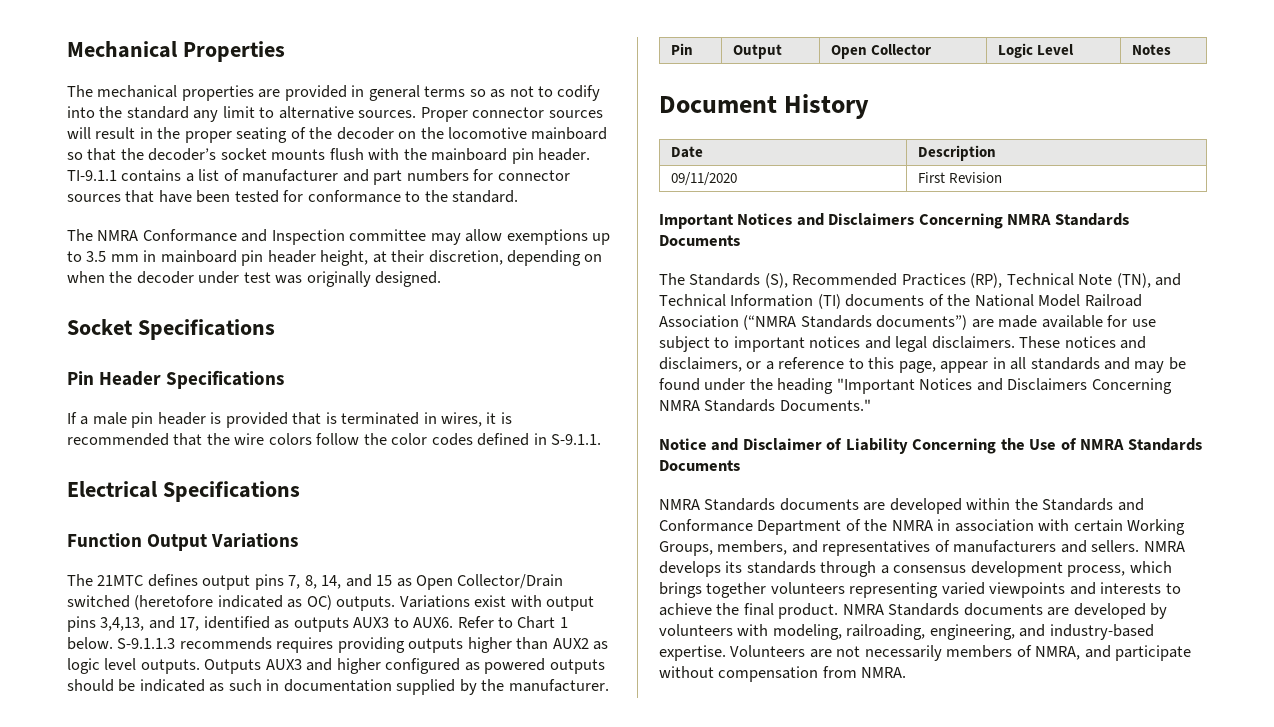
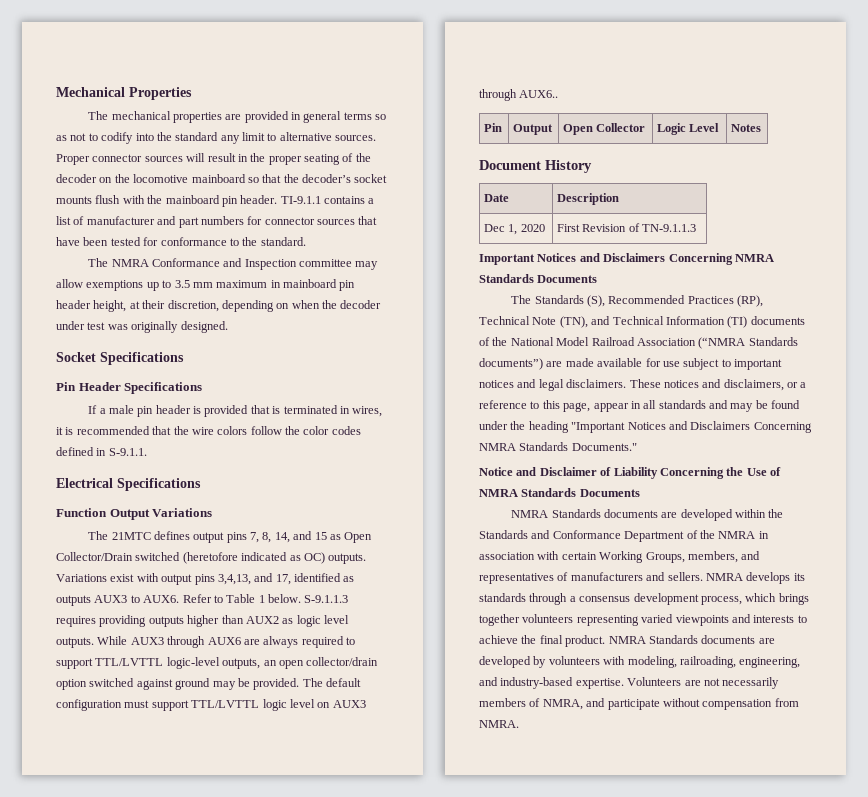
(139, 258) none -> [216,280,268,288] maximum
[517,616,556,629] Chart -> [226,594,256,603] Table
[179,637,272,650] recommends -> (349, 599) none
[204,658,605,674] [67,679,609,695] Outputs AUX3 and higher configured as powered outputs should be indicated as such in documentation supplied by the manufacturer. -> [97,636,355,648] [56,657,379,669] [56,678,361,690] [56,699,366,711] [479,89,559,101] While AUX3 through AUX6 are always required to support TTL/LVTTL logic-level outputs, an open collector/drain option switched against ground may be provided. The default configuration must support TTL/LVTTL logic level on AUX3 through AUX6..
[671,172,738,186] 09/11/2020 -> [484,224,545,235] Dec 1, 2020
(1003, 177) none -> [628,223,697,232] of TN-9.1.1.3

